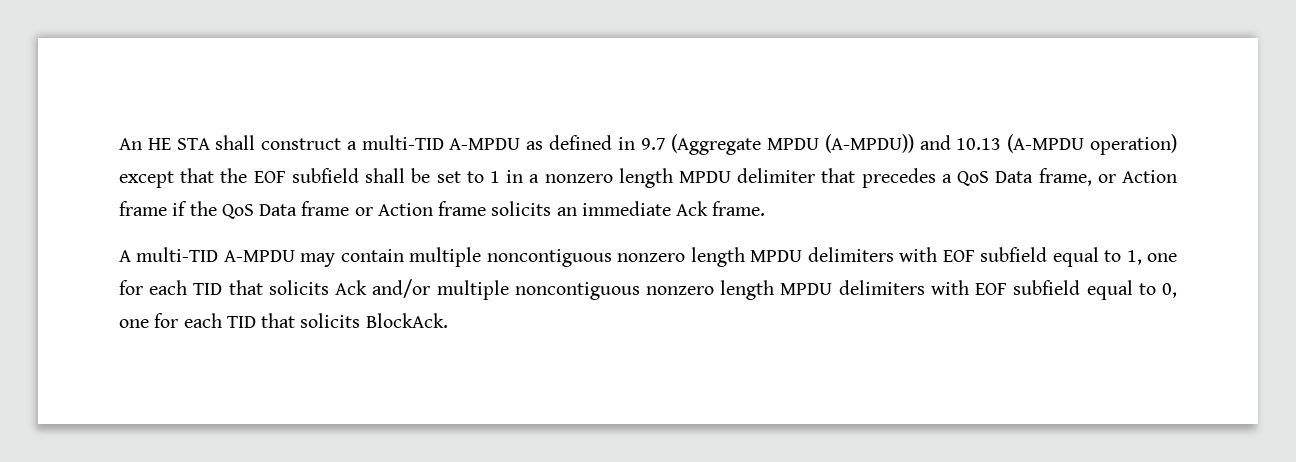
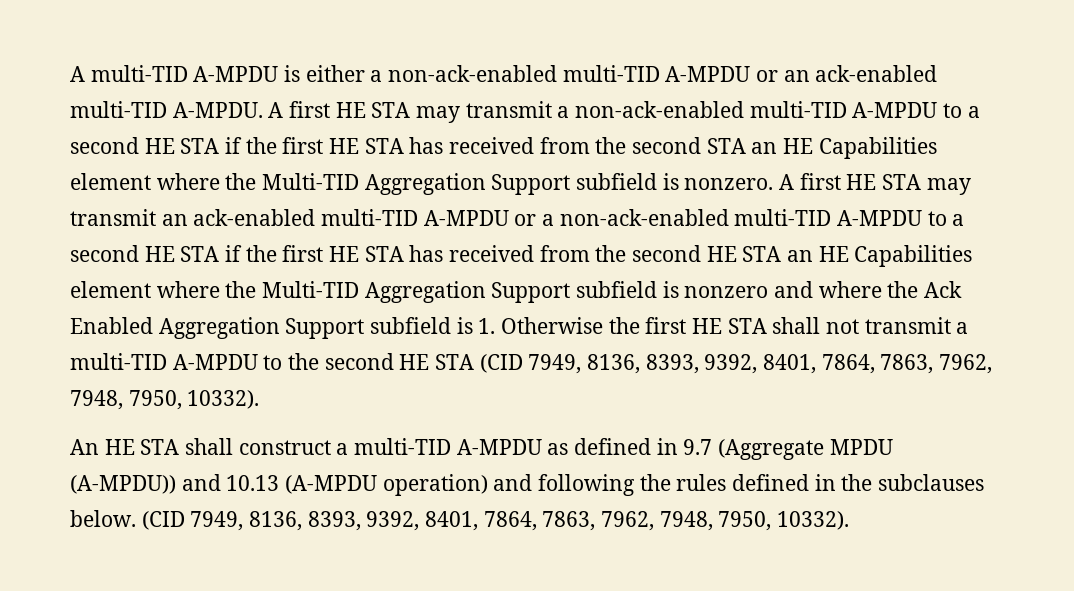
(119, 144) none -> [70,65,938,82] [70,101,980,123] [70,137,937,159] [70,173,971,195] [70,209,965,226] [70,245,973,267] [70,281,963,303] [70,317,969,339] [70,353,993,374] [70,390,260,410] A multi-TID A-MPDU is either a non-ack-enabled multi-TID A-MPDU or an ack-enabled multi-TID A-MPDU. A first HE STA may transmit a non-ack-enabled multi-TID A-MPDU to a second HE STA if the first HE STA has received from the second STA an HE Capabilities element where the Multi-TID Aggregation Support subfield is nonzero. A first HE STA may transmit an ack-enabled multi-TID A-MPDU or a non-ack-enabled multi-TID A-MPDU to a second HE STA if the first HE STA has received from the second HE STA an HE Capabilities element where the Multi-TID Aggregation Support subfield is nonzero and where the Ack Enabled Aggregation Support subfield is 1. Otherwise the first HE STA shall not transmit a multi-TID A-MPDU to the second HE STA (CID 7949, 8136, 8393, 9392, 8401, 7864, 7863, 7962, 7948, 7950, 10332). //
[119,168,1178,188] [119,201,766,219] [119,247,1178,267] [119,279,1177,300] [119,313,448,328] except that the EOF subfield shall be set to 1 in a nonzero length MPDU delimiter that precedes a QoS Data frame, or Action frame if the QoS Data frame or Action frame solicits an immediate Ack frame. // A multi-TID A-MPDU may contain multiple noncontiguous nonzero length MPDU delimiters with EOF subfield equal to 1, one for each TID that solicits Ack and/or multiple noncontiguous nonzero length MPDU delimiters with EOF subfield equal to 0, one for each TID that solicits BlockAck. -> [493,474,985,496] [70,510,850,531] and following the rules defined in the subclauses below. (CID 7949, 8136, 8393, 9392, 8401, 7864, 7863, 7962, 7948, 7950, 10332).

